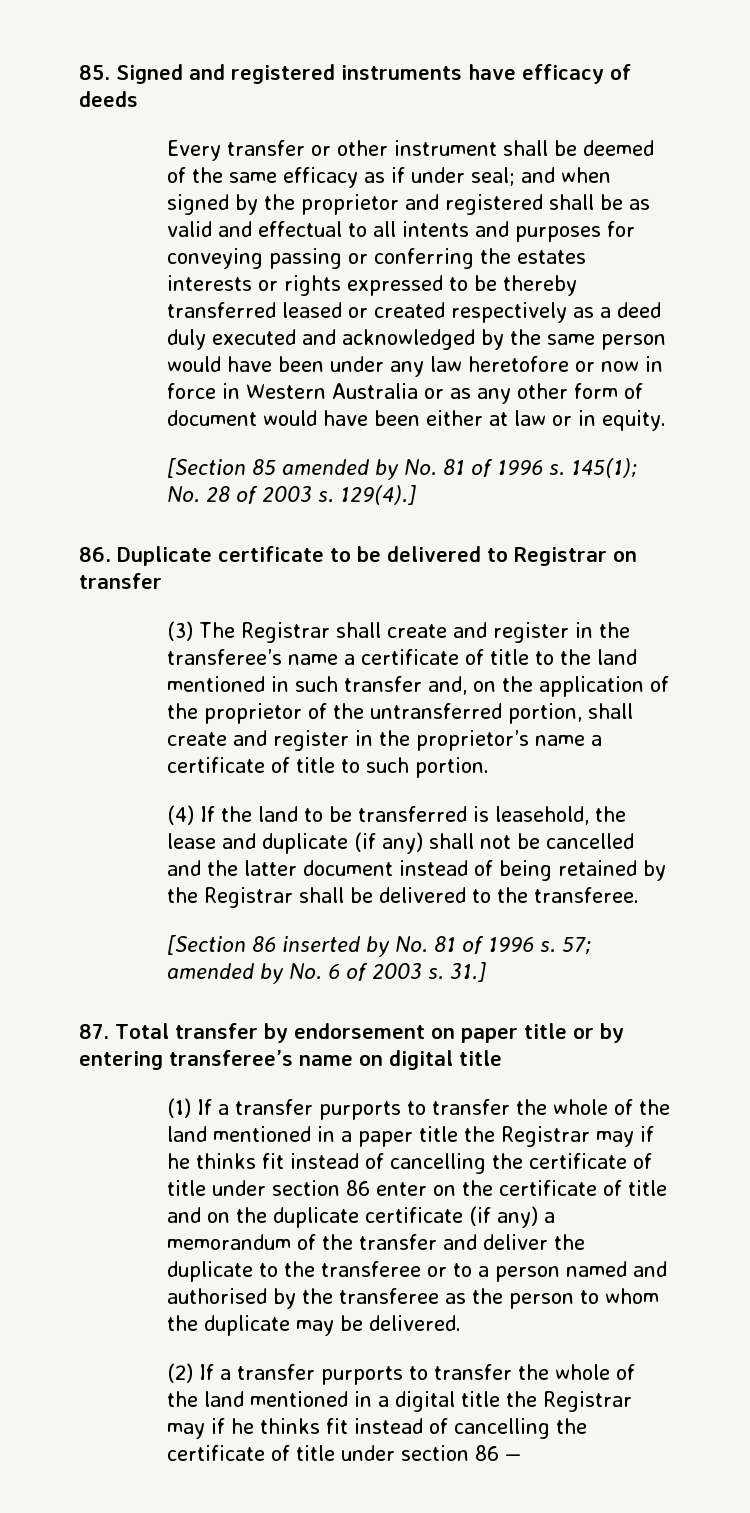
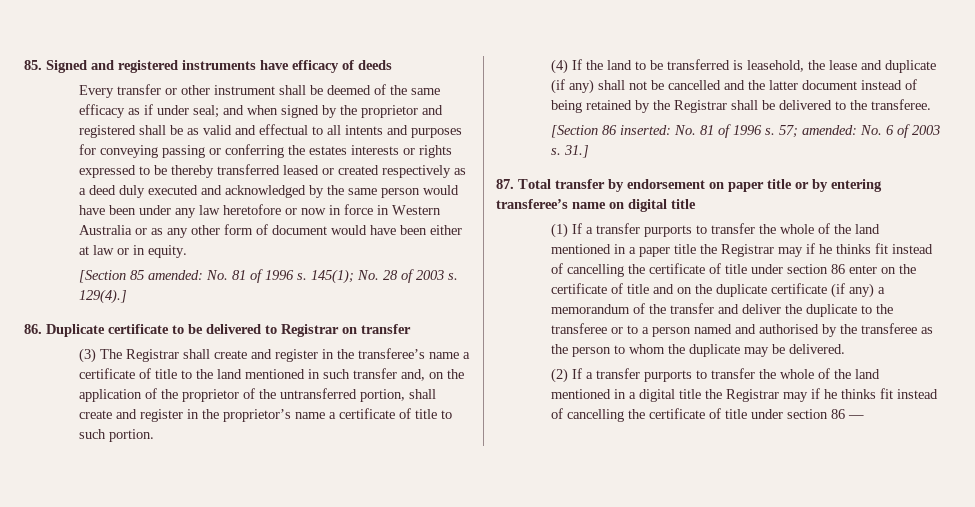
[281,459,399,480] amended by -> [147,270,203,280] amended:
[281,936,390,957] inserted by -> [619,125,671,135] inserted:
[166,963,284,984] amended by -> [801,125,857,135] amended:

